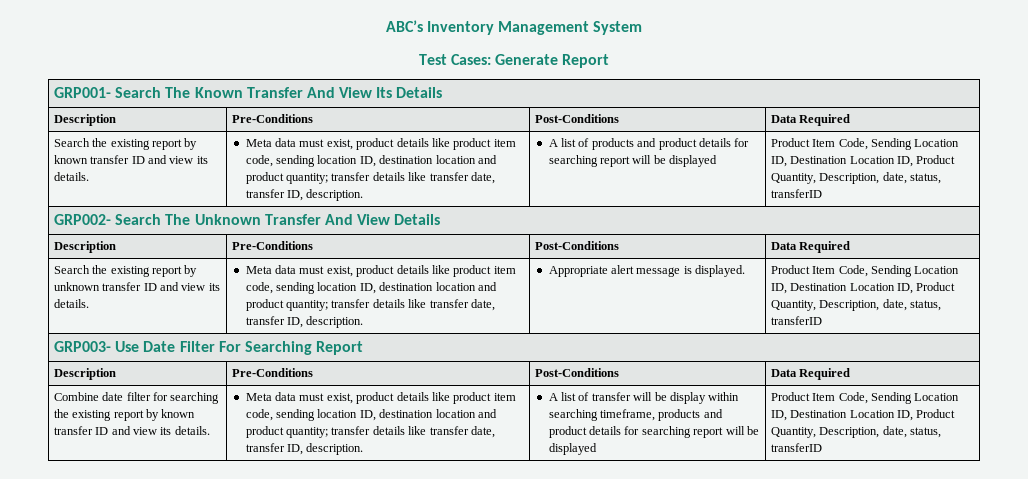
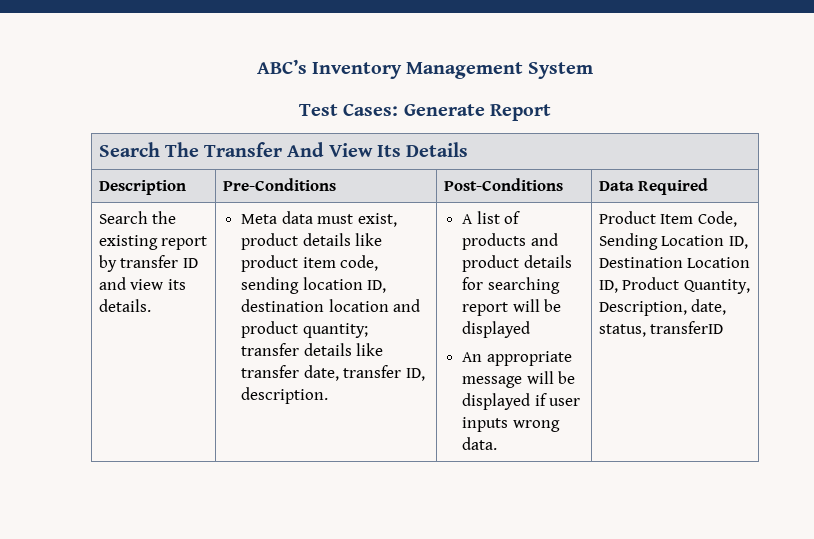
[53,87,243,98] GRP001- Search The Known -> [98,142,199,157] Search The
[53,155,88,164] known -> (117, 263) none
(718, 161) none -> [462,351,572,366] [462,371,576,388] [462,393,581,410] [462,417,560,432] [462,437,498,450] // An appropriate message will be displayed if user inputs wrong data.
[53,214,441,225] [53,241,116,253] [231,241,313,250] [534,241,619,250] [770,241,851,253] [53,265,198,277] [53,282,220,291] [53,299,89,308] [245,265,516,277] [245,282,497,294] [245,299,495,311] [245,316,364,328] [548,265,746,277] [770,265,960,277] [770,282,956,294] [770,299,942,311] [770,316,822,325] [53,341,364,355] [53,368,116,380] [231,368,313,377] [534,368,619,377] [770,368,851,380] [53,392,220,404] [53,409,196,421] [53,426,210,435] [245,392,516,404] [245,409,497,421] [245,426,495,438] [245,443,364,455] [548,392,740,404] [548,409,723,421] [548,426,759,438] [548,443,597,455] [770,392,960,404] [770,409,956,421] [770,426,942,438] [770,443,822,452] // GRP002- Search The Unknown Transfer And View Details // Description | Pre-Conditions | Post-Conditions | Data Required // Search the existing report by unknown transfer ID and view its details. | Meta data must exist, product details like product item code, sending location ID, destination location and product quantity; transfer details like transfer date, transfer ID, description. | Appropriate alert message is displayed. | Product Item Code, Sending Location ID, Destination Location ID, Product Quantity, Description, date, status, transferID // GRP003- Use Date Filter For Searching Report // Description | Pre-Conditions | Post-Conditions | Data Required // Combine date filter for searching the existing report by known transfer ID and view its details. | Meta data must exist, product details like product item code, sending location ID, destination location and product quantity; transfer details like transfer date, transfer ID, description. | A list of transfer will be display within searching timeframe, products and product details for searching report will be displayed | Product Item Code, Sending Location ID, Destination Location ID, Product Quantity, Description, date, status, transferID -> (724, 327) none

